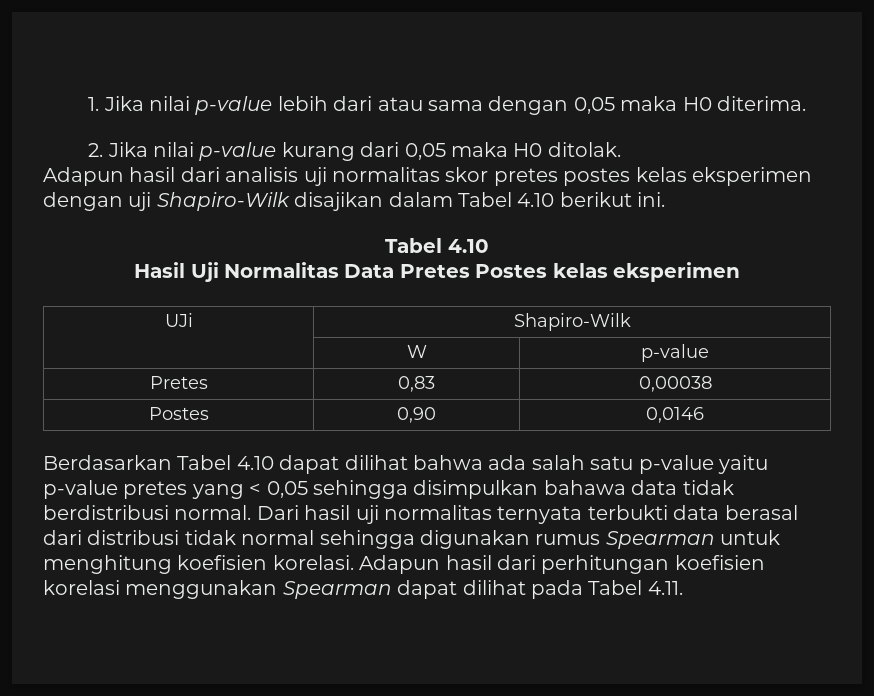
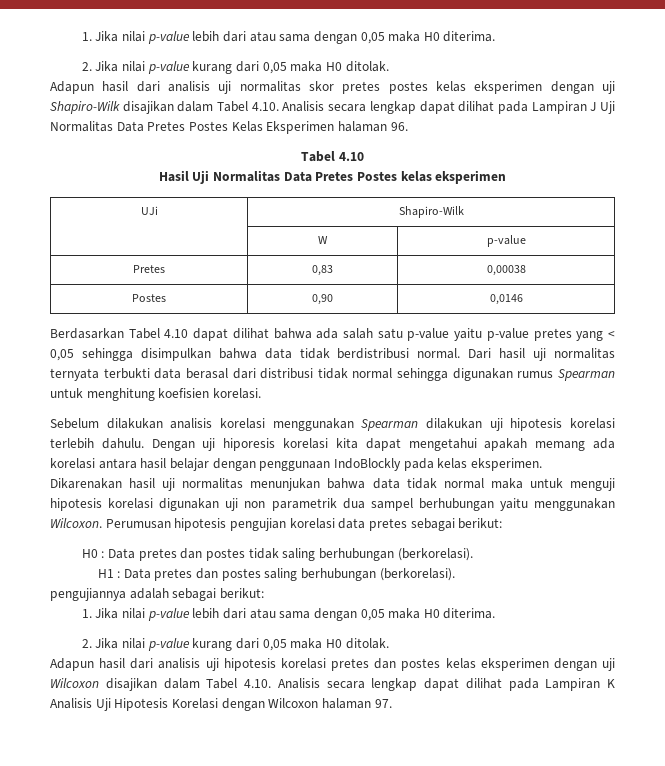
[517,192,666,207] 4.10 berikut ini. -> [251,101,615,114] [50,121,408,134] 4.10. Analisis secara lengkap dapat dilihat pada Lampiran J Uji Normalitas Data Pretes Postes Kelas Eksperimen halaman 96.
[543,480,626,495] bahawa -> [218,348,257,359] bahwa
[359,555,765,574] [43,580,683,599] Adapun hasil dari perhitungan koefisien korelasi menggunakan Spearman dapat dilihat pada Tabel 4.11. -> [50,418,615,431] [50,438,615,451] [50,458,542,471] [50,478,615,491] [50,498,616,511] [50,518,503,531] [81,548,473,561] [97,568,455,581] [50,588,264,601] [81,608,496,621] [81,638,389,651] [50,658,615,671] [50,678,615,691] [50,698,392,711] // Sebelum dilakukan analisis korelasi menggunakan Spearman dilakukan uji hipotesis korelasi terlebih dahulu. Dengan uji hiporesis korelasi kita dapat mengetahui apakah memang ada korelasi antara hasil belajar dengan penggunaan IndoBlockly pada kelas eksperimen. Dikarenakan hasil uji normalitas menunjukan bahwa data tidak normal maka untuk menguji hipotesis korelasi digunakan uji non parametrik dua sampel berhubungan yaitu menggunakan Wilcoxon. Perumusan hipotesis pengujian korelasi data pretes sebagai berikut: // H0 : Data pretes dan postes tidak saling berhubungan (berkorelasi). // H1 : Data pretes dan postes saling berhubungan (berkorelasi). // pengujiannya adalah sebagai berikut: // 1. Jika nilai p-value lebih dari atau sama dengan 0,05 maka H0 diterima. // 2. Jika nilai p-value kurang dari 0,05 maka H0 ditolak. // Adapun hasil dari analisis uji hipotesis korelasi pretes dan postes kelas eksperimen dengan uji Wilcoxon disajikan dalam Tabel 4.10. Analisis secara lengkap dapat dilihat pada Lampiran K Analisis Uji Hipotesis Korelasi dengan Wilcoxon halaman 97.

